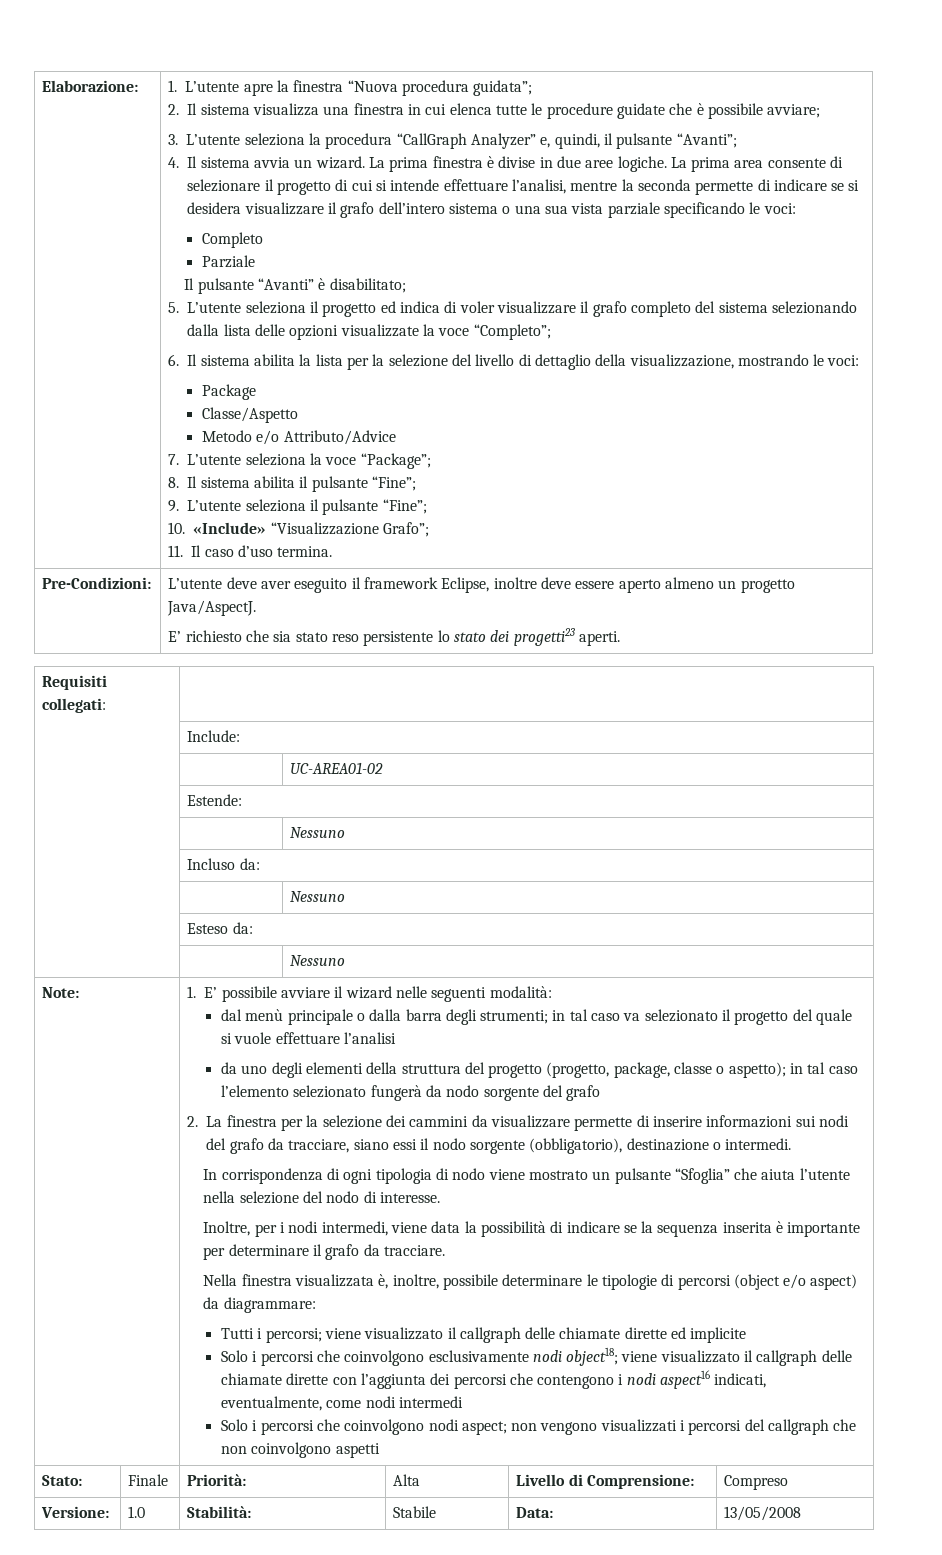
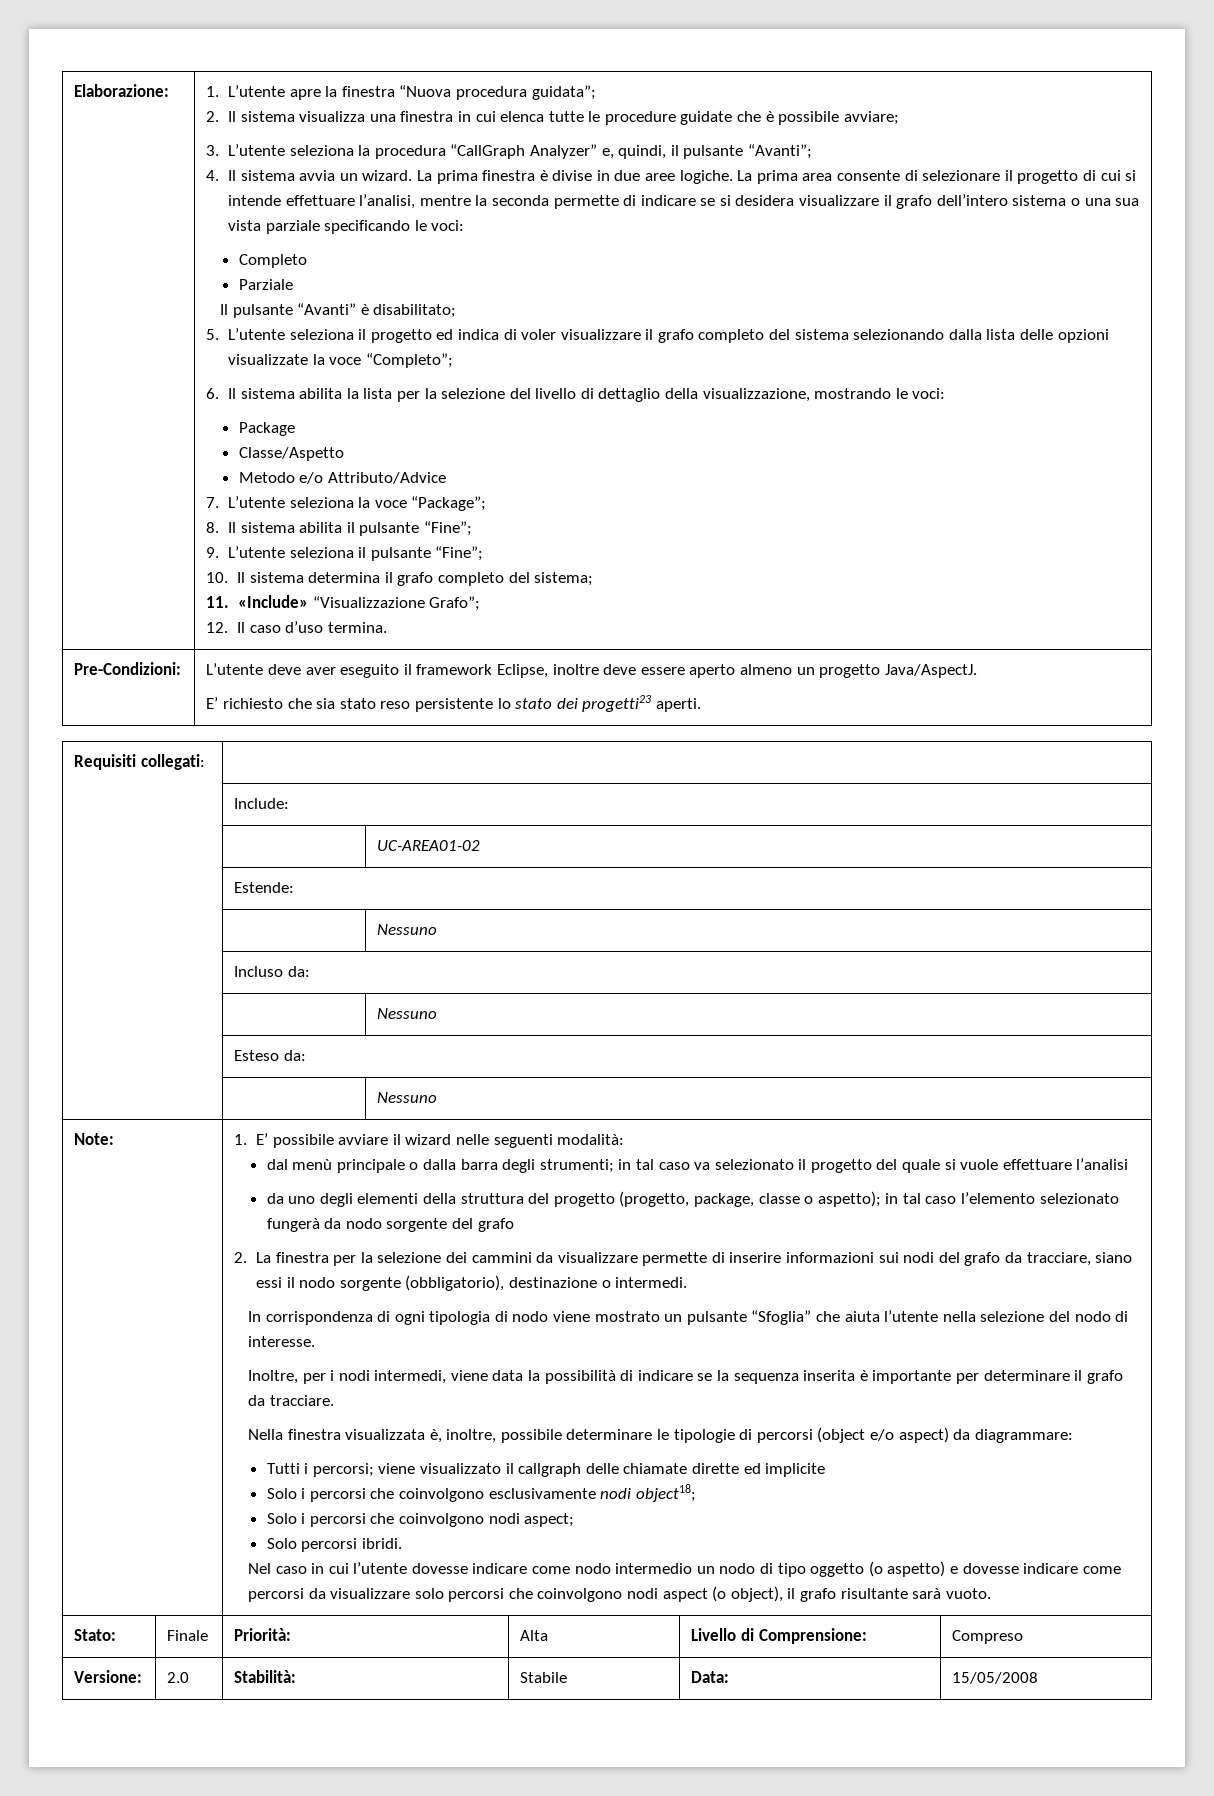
(186, 528) none -> [236,572,594,586] [206,596,230,608] Il sistema determina il grafo completo del sistema; // 11.
[168,545,184,557] 11. -> [206,622,229,633] 12.
[621,1350,852,1366] [220,1370,767,1389] [220,1396,463,1411] viene visualizzato il callgraph delle chiamate dirette con l’aggiunta dei percorsi che contengono i nodi aspect16 indicati, eventualmente, come nodi intermedi -> (696, 1493) none
[511,1419,857,1435] [220,1442,380,1458] non vengono visualizzati i percorsi del callgraph che non coinvolgono aspetti -> [266,1538,402,1552] [247,1561,1121,1577] [247,1586,991,1602] // Solo percorsi ibridi. // Nel caso in cui l’utente dovesse indicare come nodo intermedio un nodo di tipo oggetto (o aspetto) e dovesse indicare come percorsi da visualizzare solo percorsi che coinvolgono nodi aspect (o object), il grafo risultante sarà vuoto.
[128,1506,146,1518] 1.0 -> [167,1672,190,1683] 2.0
[724,1506,802,1521] 13/05/2008 -> [952,1672,1039,1684] 15/05/2008

